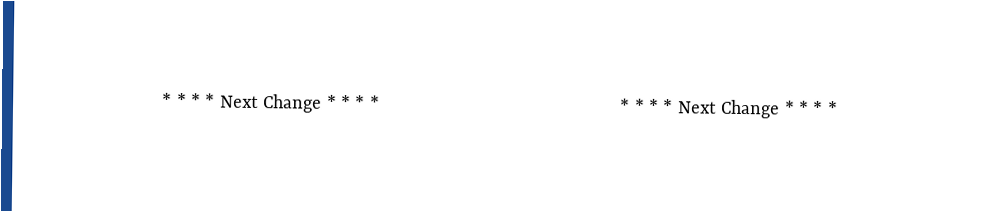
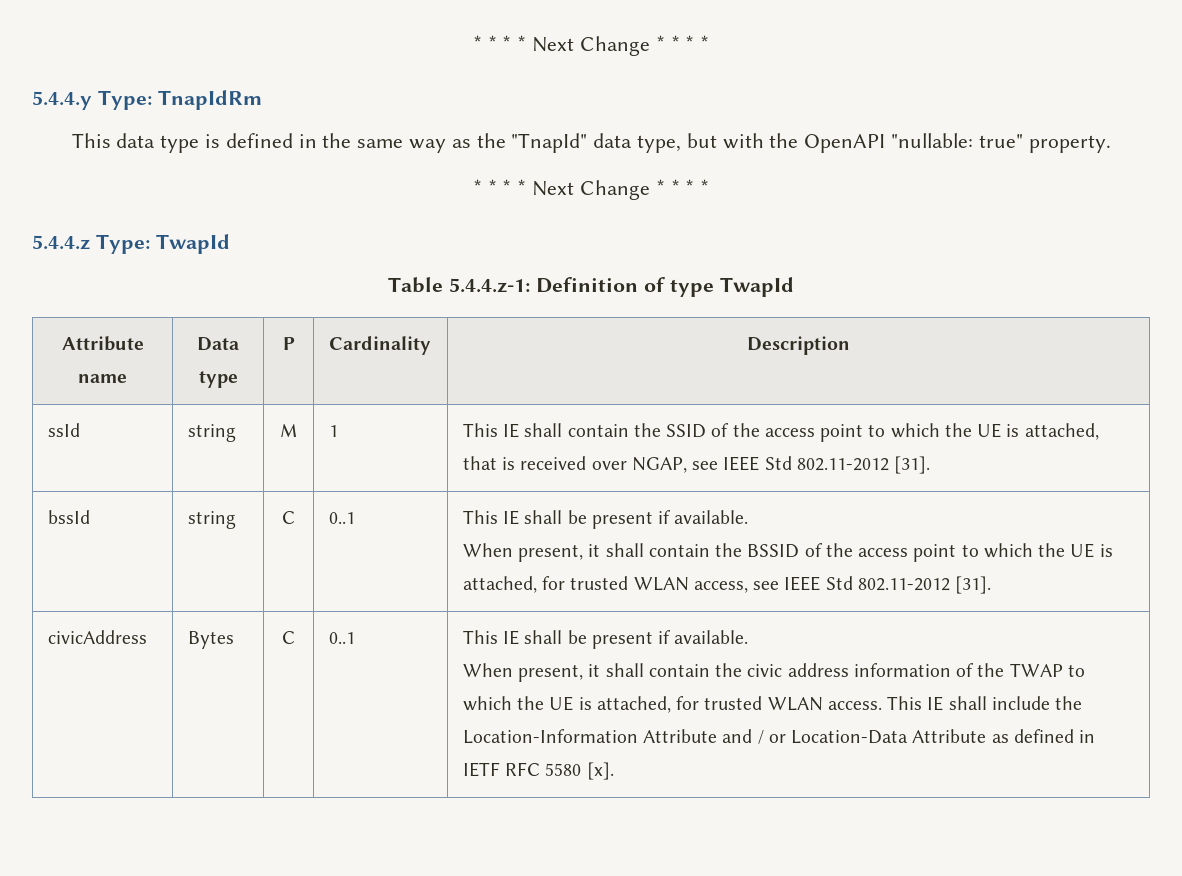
(380, 102) none -> [32,90,262,110] [71,133,1111,153] // 5.4.4.y Type: TnapIdRm // This data type is defined in the same way as the "TnapId" data type, but with the OpenAPI "nullable: true" property.
(838, 108) none -> [32,234,230,254] [388,277,794,297] [61,336,144,351] [78,374,127,383] [197,337,239,351] [198,371,238,388] [282,337,295,350] [328,336,431,355] [746,336,850,355] [47,423,80,437] [187,424,236,442] [280,424,297,437] [328,425,338,437] [462,423,1099,442] [462,456,931,474] [47,510,90,524] [187,511,236,529] [282,511,295,524] [328,512,355,524] [462,510,749,529] [462,543,1113,562] [462,576,992,594] [47,630,147,644] [187,631,234,649] [282,631,295,644] [328,632,355,644] [462,630,749,649] [462,663,1085,682] [462,696,1083,713] [462,729,1096,744] [462,762,614,780] // 5.4.4.z Type: TwapId // Table 5.4.4.z-1: Definition of type TwapId // Attribute name | Data type | P | Cardinality | Description // ssId | string | M | 1 | This IE shall contain the SSID of the access point to which the UE is attached, that is received over NGAP, see IEEE Std 802.11-2012 [31]. // bssId | string | C | 0..1 | This IE shall be present if available. // When present, it shall contain the BSSID of the access point to which the UE is attached, for trusted WLAN access, see IEEE Std 802.11-2012 [31]. // civicAddress | Bytes | C | 0..1 | This IE shall be present if available. // When present, it shall contain the civic address information of the TWAP to which the UE is attached, for trusted WLAN access. This IE shall include the Location-Information Attribute and / or Location-Data Attribute as defined in IETF RFC 5580 [x].

